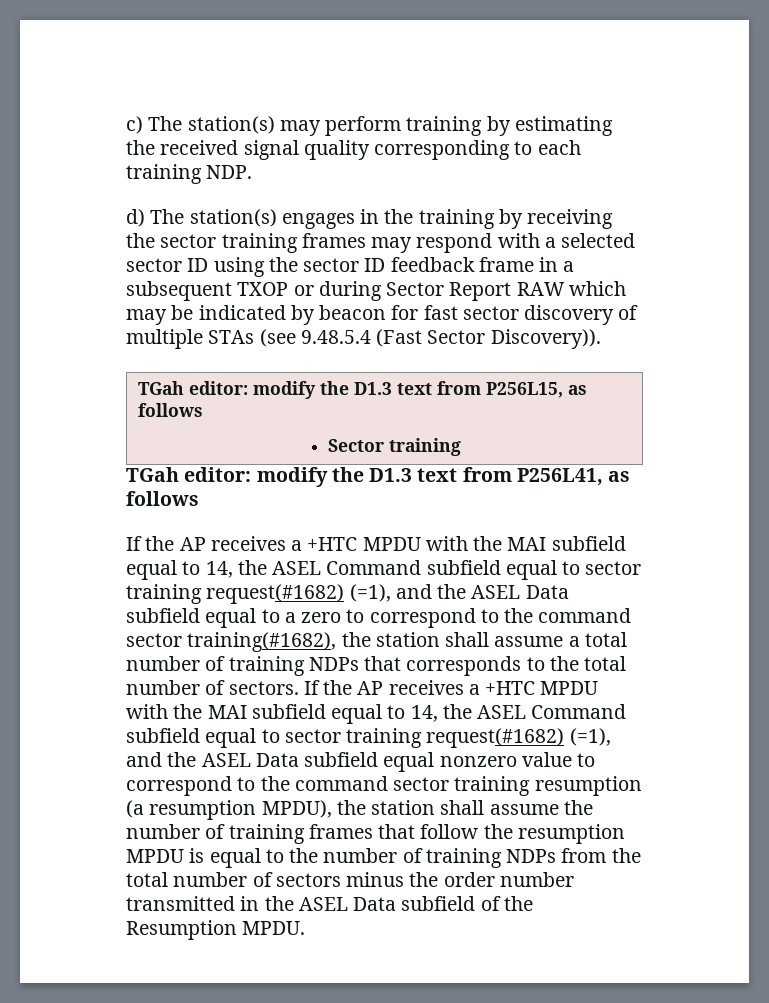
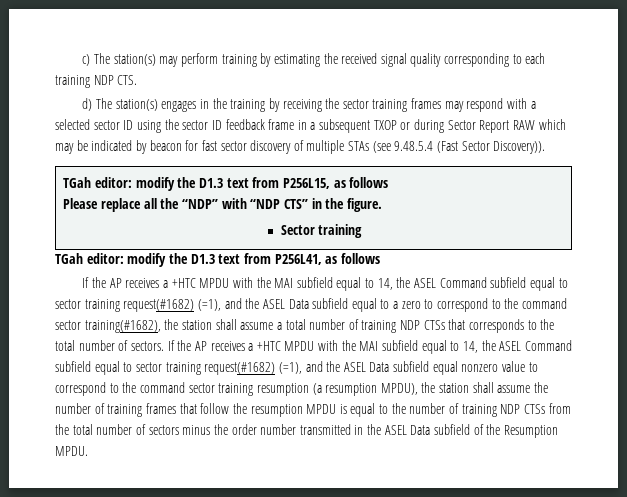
[206,165,253,179] NDP. -> [93,75,138,85] NDP CTS.
(203, 410) none -> [63,198,382,212] // Please replace all the “NDP” with “NDP CTS” in the figure.
[308,657,359,671] NDPs -> [400,320,445,330] NDP CTSs
[506,849,557,863] NDPs -> [500,404,545,414] NDP CTSs

